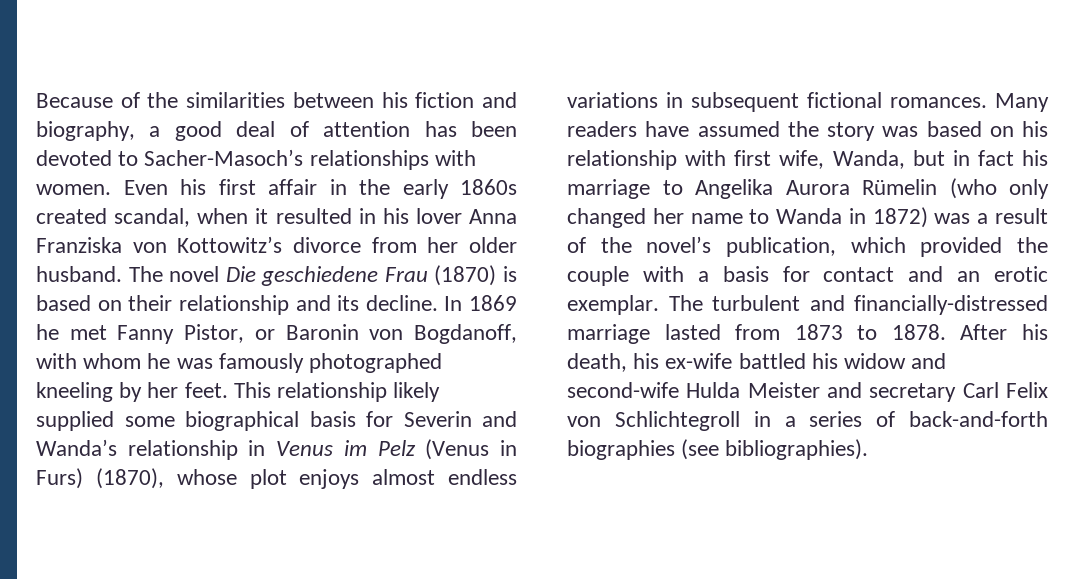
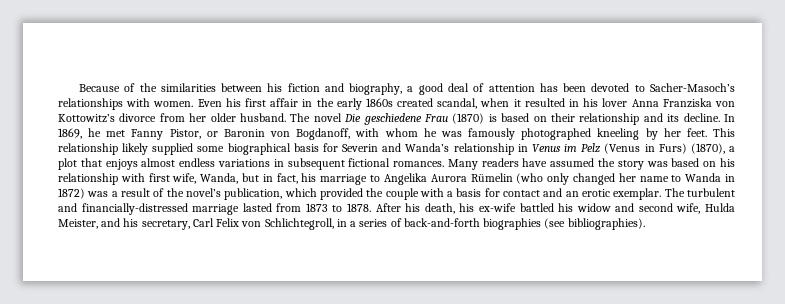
[469,295,517,311] 1869 -> [58,128,82,139] 1869,
[176,469,287,489] whose plot -> [728,146,735,152] [58,158,102,170] a plot that
[977,150,1014,166] fact -> [276,173,298,184] fact,
[567,382,957,402] second-wife Hulda Meister and secretary -> [638,203,735,214] [58,218,190,230] second wife, Hulda Meister, and his secretary,
[614,411,740,431] Schlichtegroll -> [264,218,334,230] Schlichtegroll,

